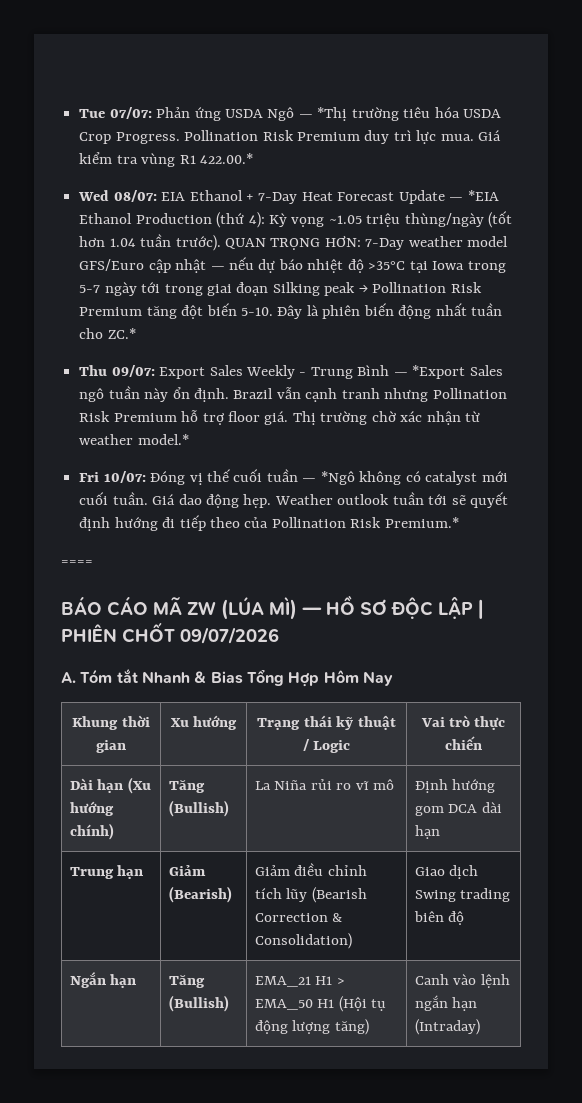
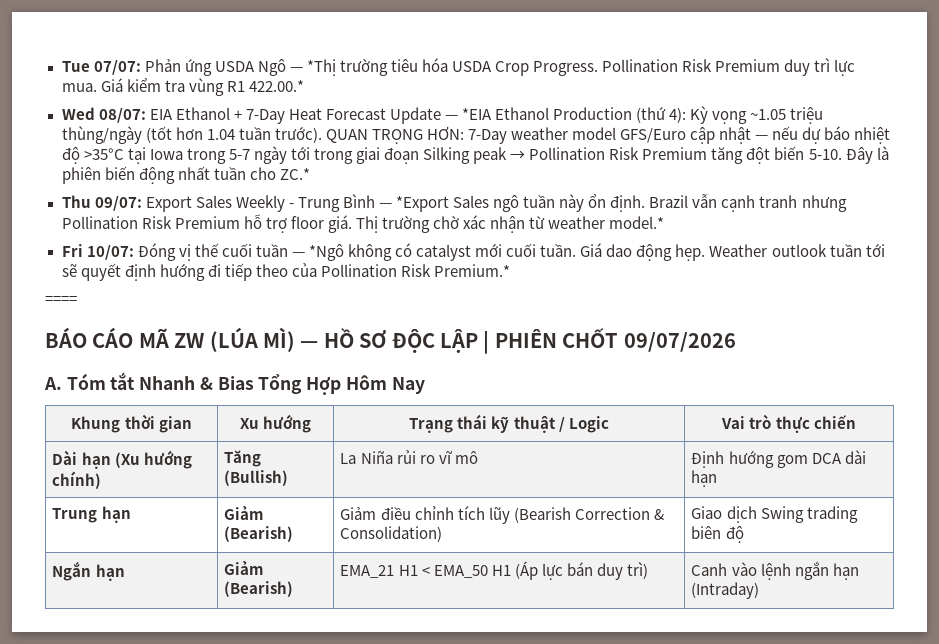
[168,975,205,988] [168,995,229,1012] Tăng (Bullish) -> [224,561,264,575] [224,581,294,597] Giảm (Bearish)
[336,977,345,985] > -> [421,567,430,576] <
[338,996,387,1012] [254,1019,369,1035] (Hội tụ động lượng tăng) -> [514,561,648,580] (Áp lực bán duy trì)

